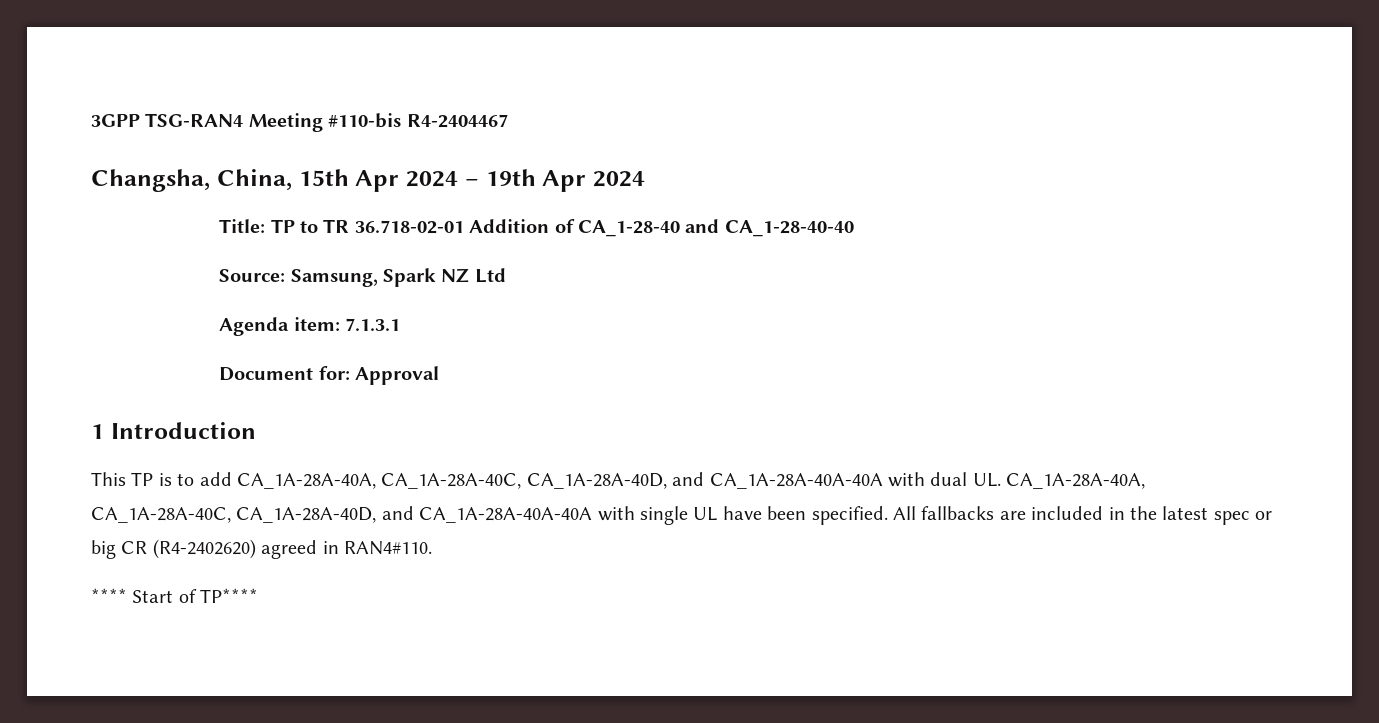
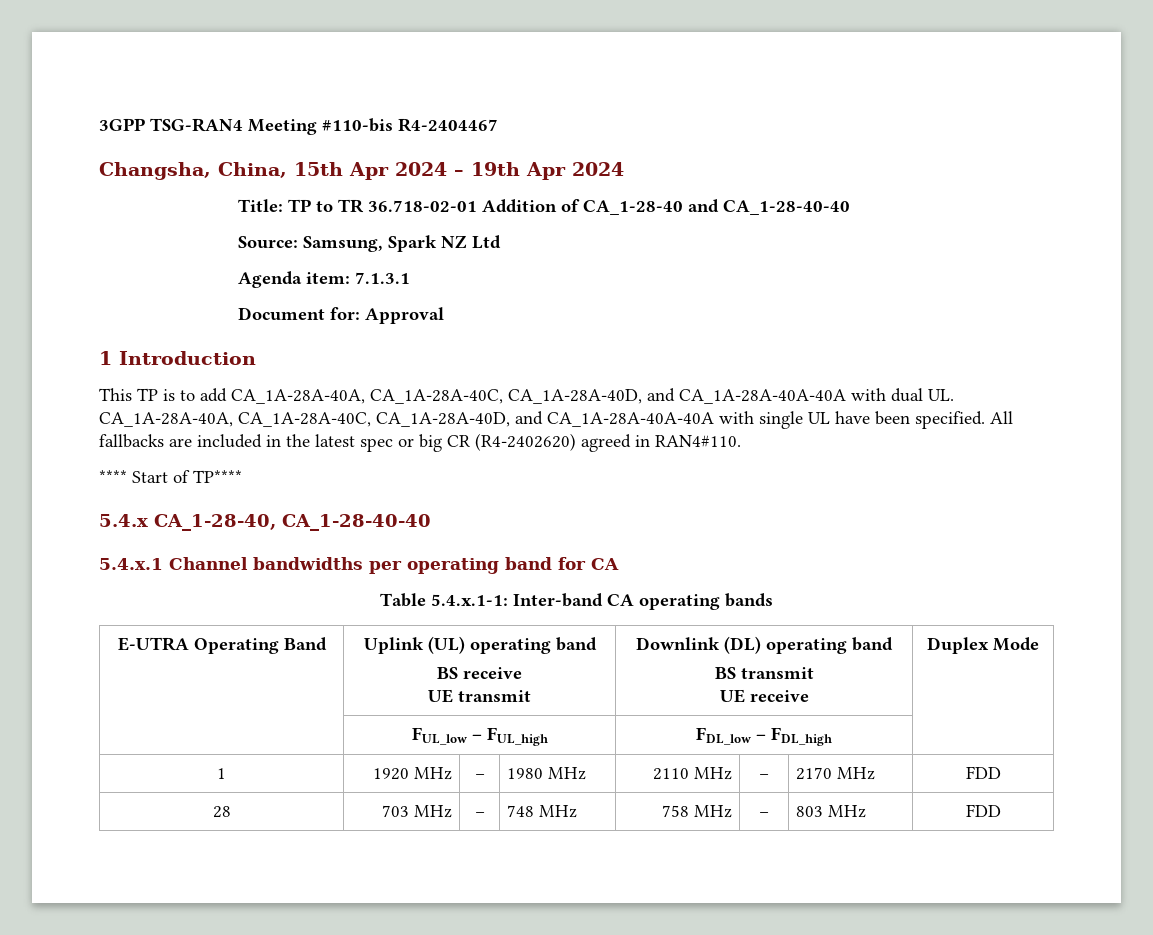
(259, 595) none -> [99,514,431,531] [99,557,619,574] [380,593,773,610] [117,637,327,654] [363,636,597,654] [437,667,522,679] [428,689,531,703] [636,636,893,654] [714,667,814,679] [719,689,809,703] [927,637,1039,654] [411,727,548,746] [696,727,832,746] [217,768,226,779] [372,767,452,780] [474,774,485,779] [507,767,587,780] [652,767,732,780] [759,774,769,779] [796,767,876,780] [965,766,1001,779] [212,806,231,818] [381,805,452,818] [474,812,485,817] [507,805,578,818] [661,805,732,818] [759,812,769,817] [796,805,867,818] [965,804,1001,817] // 5.4.x CA_1-28-40, CA_1-28-40-40 // 5.4.x.1 Channel bandwidths per operating band for CA // Table 5.4.x.1-1: Inter-band CA operating bands // E-UTRA Operating Band | Uplink (UL) operating band // BS receive // UE transmit | Downlink (DL) operating band // BS transmit // UE receive | Duplex Mode // | FUL_low – FUL_high | FDL_low – FDL_high | // 1 | 1920 MHz | – | 1980 MHz | 2110 MHz | – | 2170 MHz | FDD // 28 | 703 MHz | – | 748 MHz | 758 MHz | – | 803 MHz | FDD

